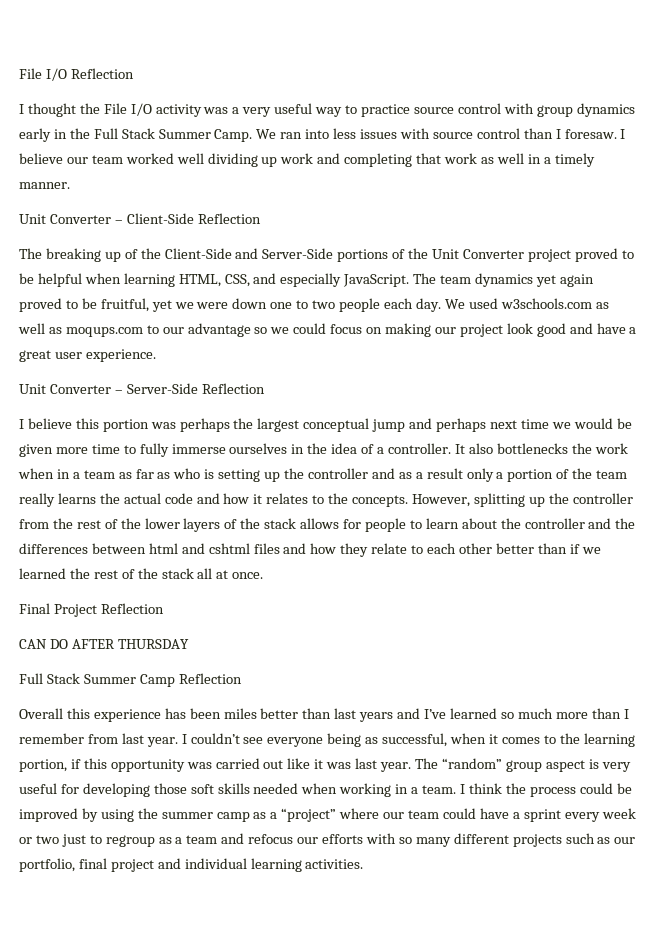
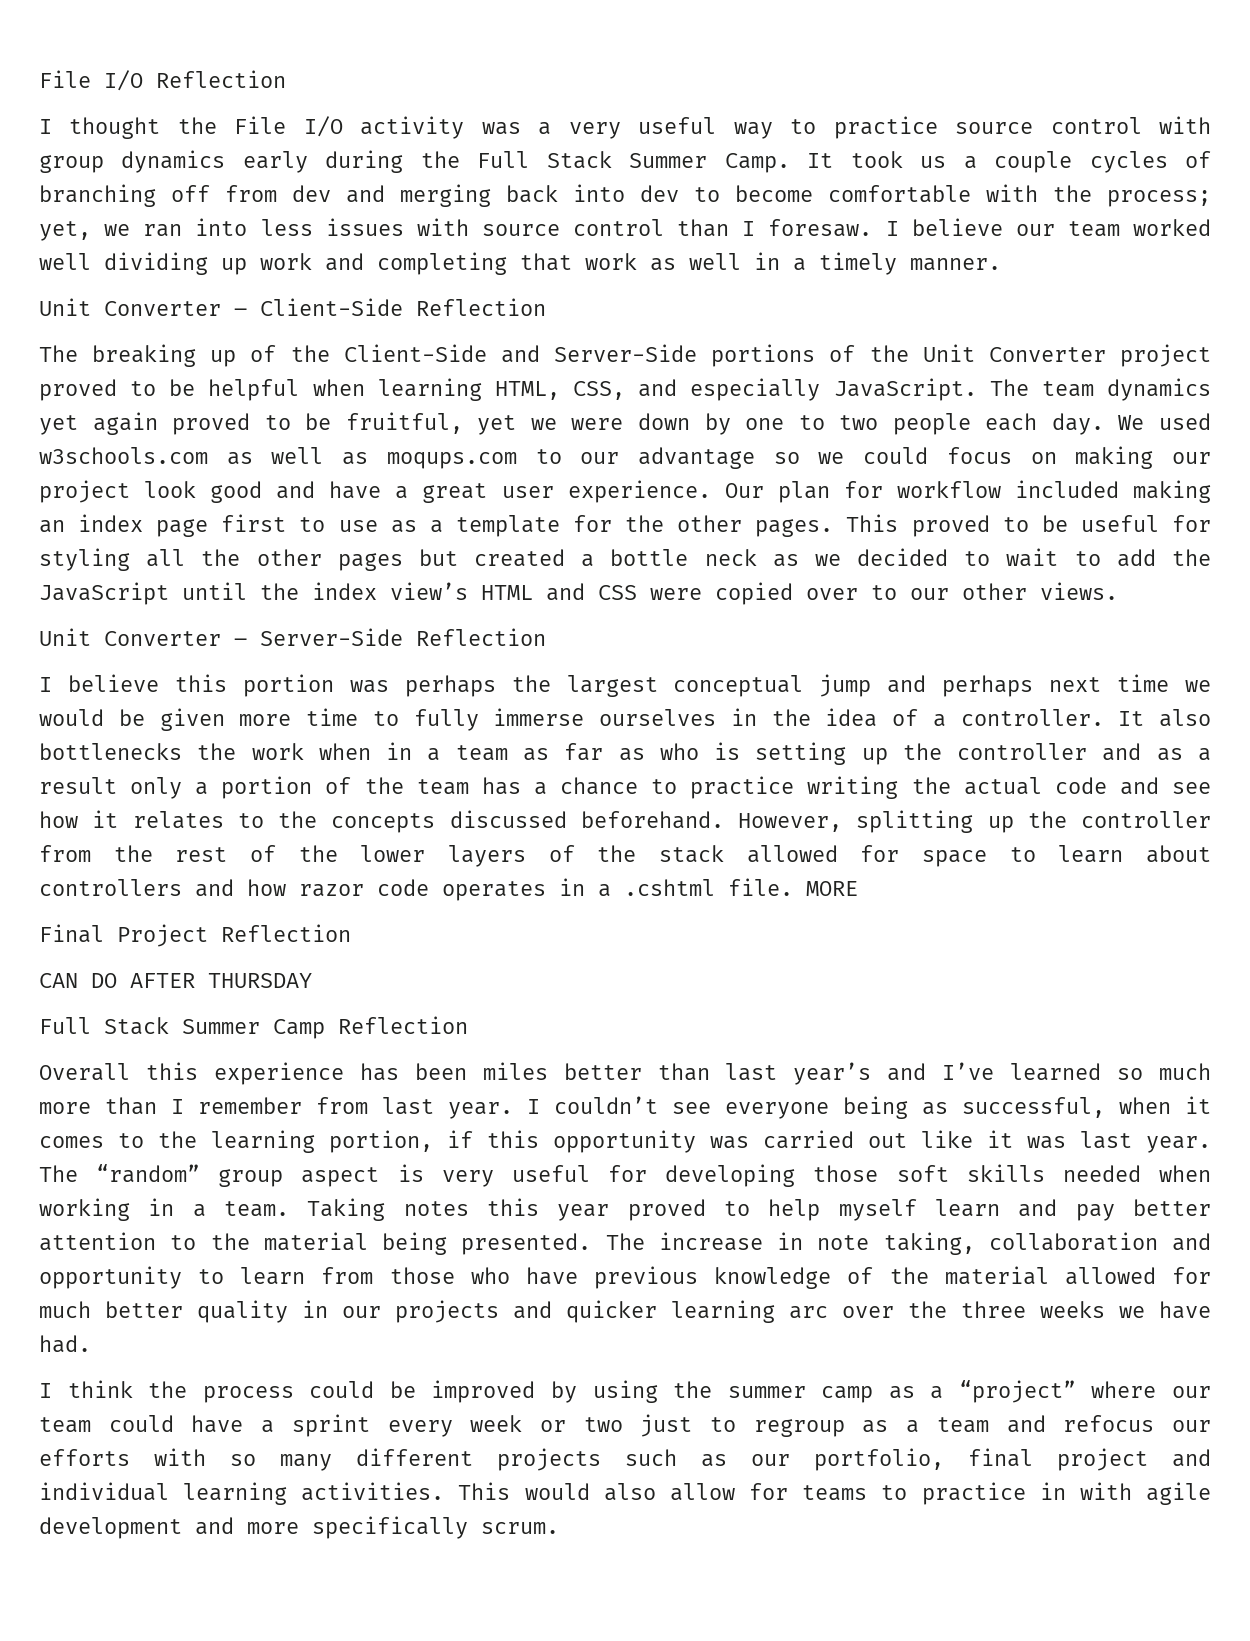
[53,129,67,139] in -> [325,150,404,173] during
[256,129,277,139] We -> [807,151,1212,173] [39,184,1211,207] [39,221,131,241] It took us a couple cycles of branching off from dev and merging back into dev to become comfortable with the process; yet, we
(268, 303) none -> [704,413,731,435] by
(156, 355) none -> [724,480,1211,503] [39,514,1211,537] [39,548,1211,571] [39,582,1118,605] Our plan for workflow included making an index page first to use as a template for the other pages. This proved to be useful for styling all the other pages but created a bottle neck as we decided to wait to add the JavaScript until the index view’s HTML and CSS were copied over to our other views.
[19,493,96,507] really learns -> [481,776,899,799] has a chance to practice writing
(220, 498) none -> [1172,782,1211,794] see
[352,495,409,507] concepts. -> [331,810,724,833] concepts discussed beforehand.
[300,518,636,532] [19,543,601,557] [19,568,264,579] allows for people to learn about the controller and the differences between html and cshtml files and how they relate to each other better than if we learned the rest of the stack all at once. -> [746,845,1211,867] [39,878,858,901] allowed for space to learn about controllers and how razor code operates in a .cshtml file. MORE
[359,712,394,722] years -> [793,1062,872,1085] year’s
(457, 789) none -> [307,1198,1211,1221] [39,1232,1211,1255] [39,1266,1212,1289] [39,1300,1211,1323] [39,1335,91,1353] Taking notes this year proved to help myself learn and pay better attention to the material being presented. The increase in note taking, collaboration and opportunity to learn from those who have previous knowledge of the material allowed for much better quality in our projects and quicker learning arc over the three weeks we have had. //
(364, 864) none -> [458,1482,1212,1505] [39,1516,559,1539] This would also allow for teams to practice in with agile development and more specifically scrum.

